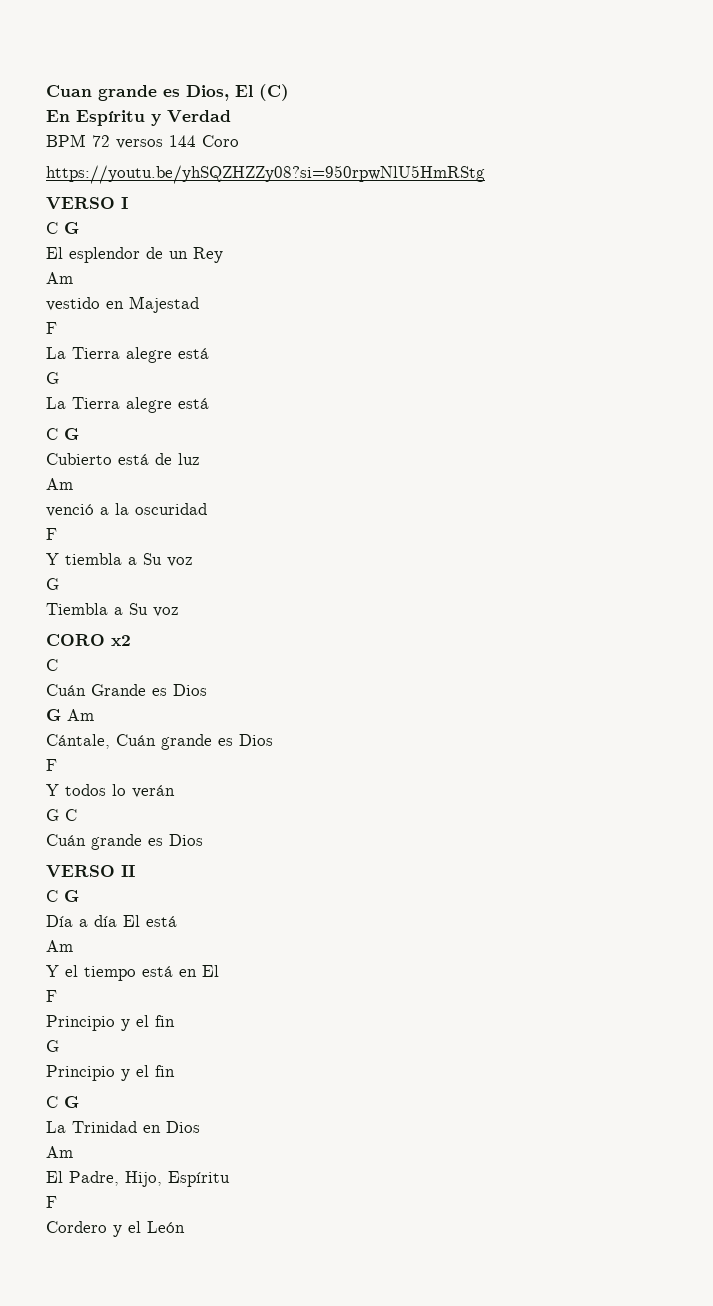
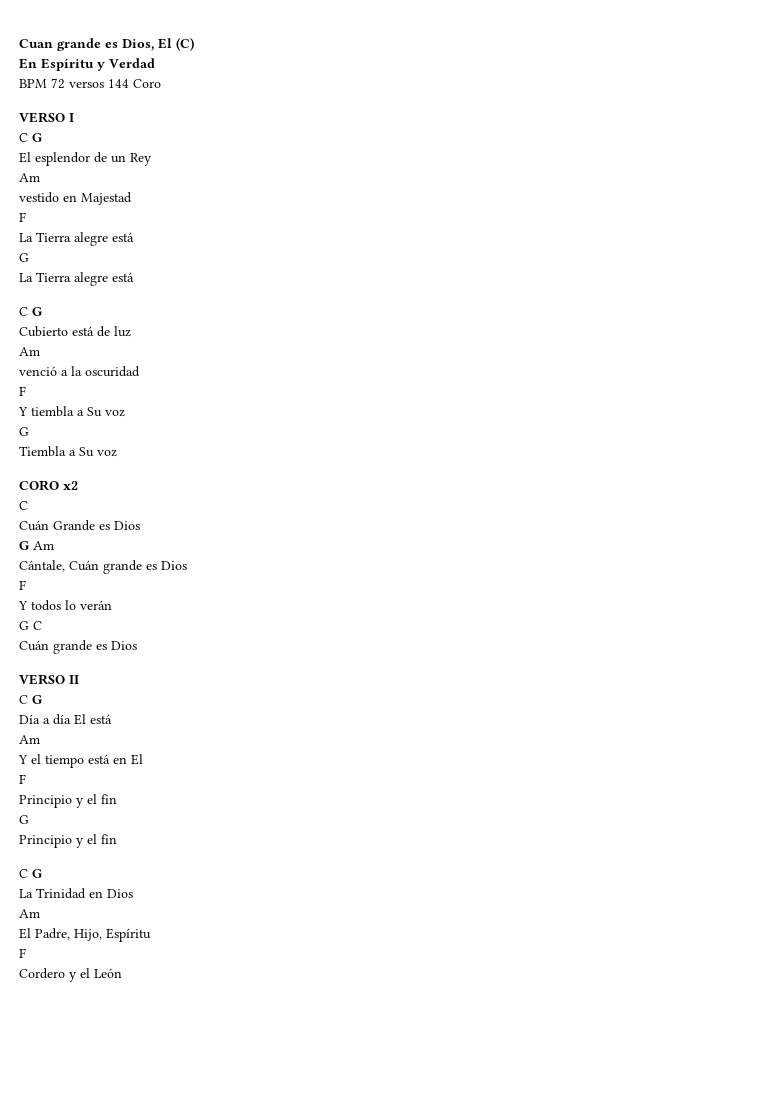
[46,165,485,184] // https://youtu.be/yhSQZHZZy08?si=950rpwNlU5HmRStg -> (161, 83) none

